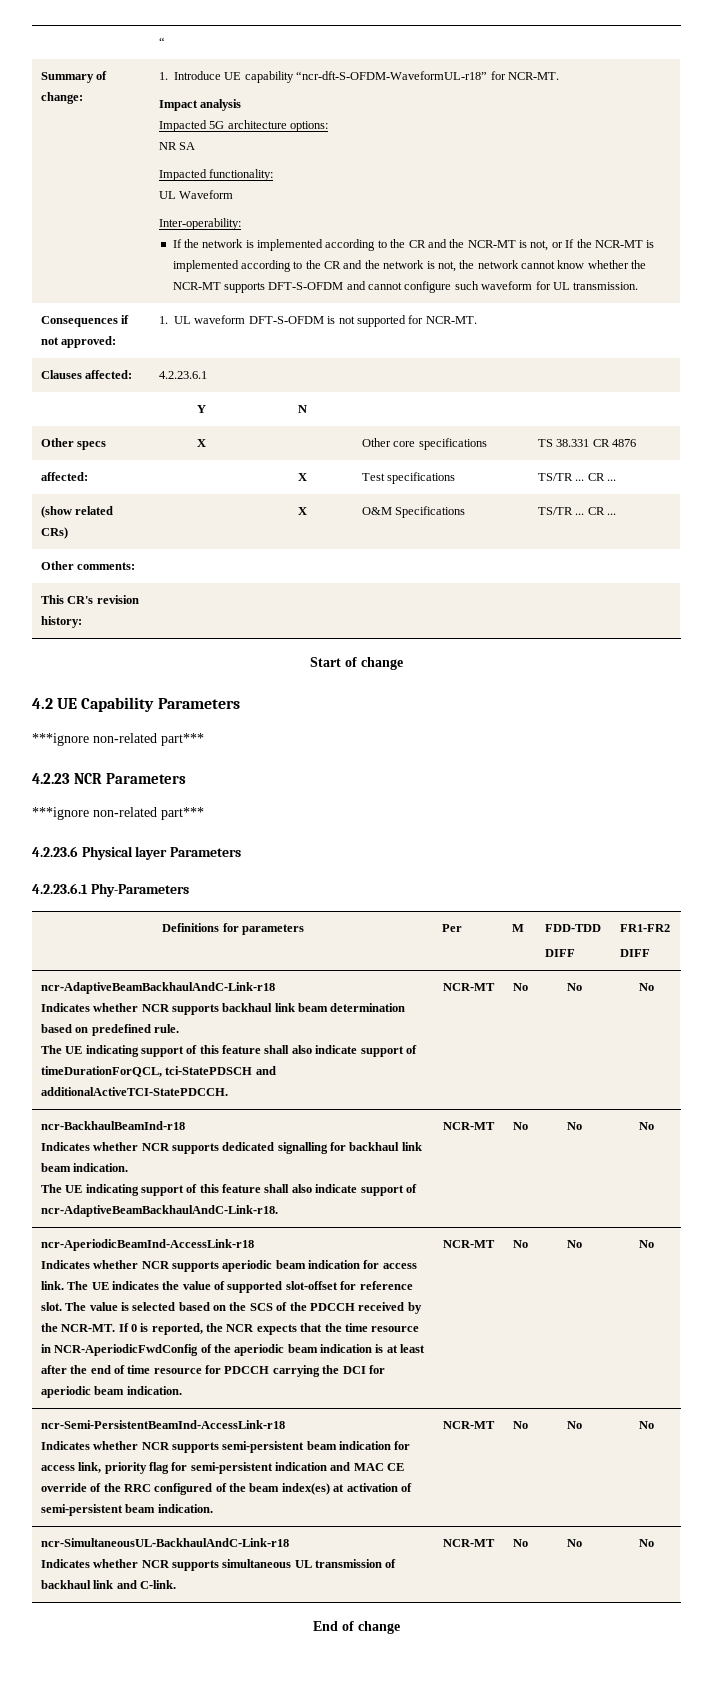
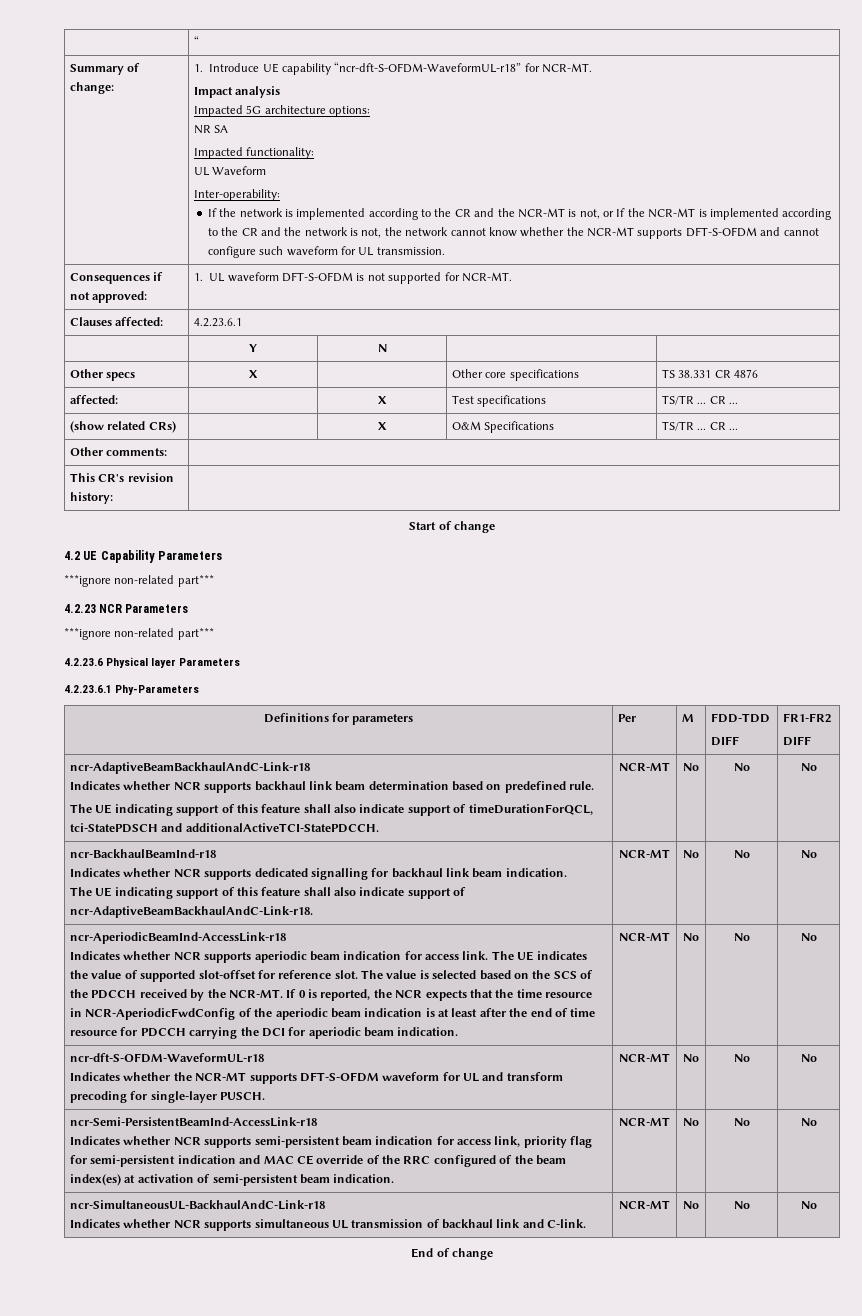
(654, 1244) none -> [70,1053,265,1063] [70,1072,563,1084] [70,1091,266,1103] [619,1053,670,1062] [683,1054,699,1062] [733,1054,750,1062] [800,1054,817,1062] // ncr-dft-S-OFDM-WaveformUL-r18 // Indicates whether the NCR-MT supports DFT-S-OFDM waveform for UL and transform precoding for single-layer PUSCH. | NCR-MT | No | No | No

